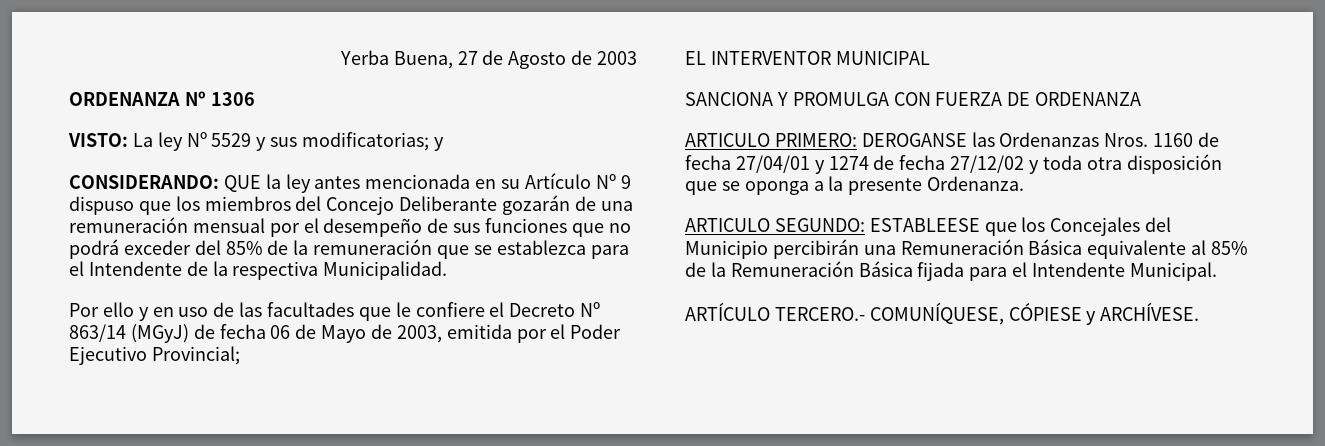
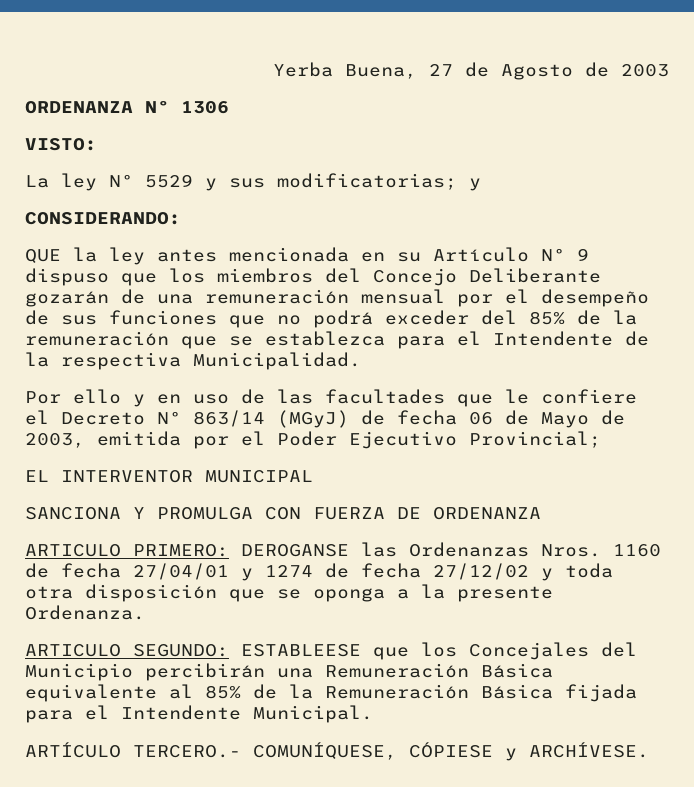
(128, 140) none -> (97, 144) //
(219, 182) none -> (181, 218) //

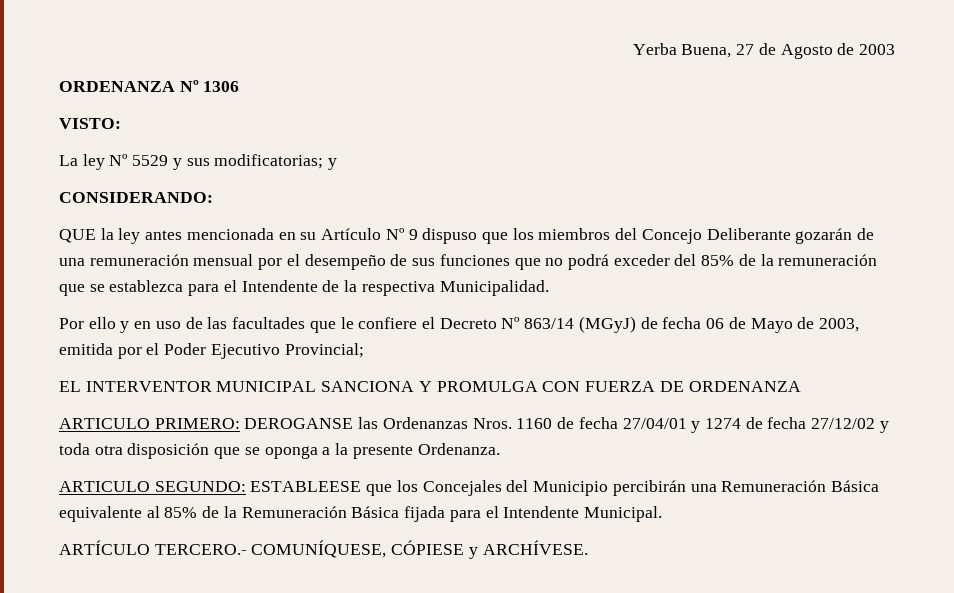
(313, 476) // -> (317, 386) none

